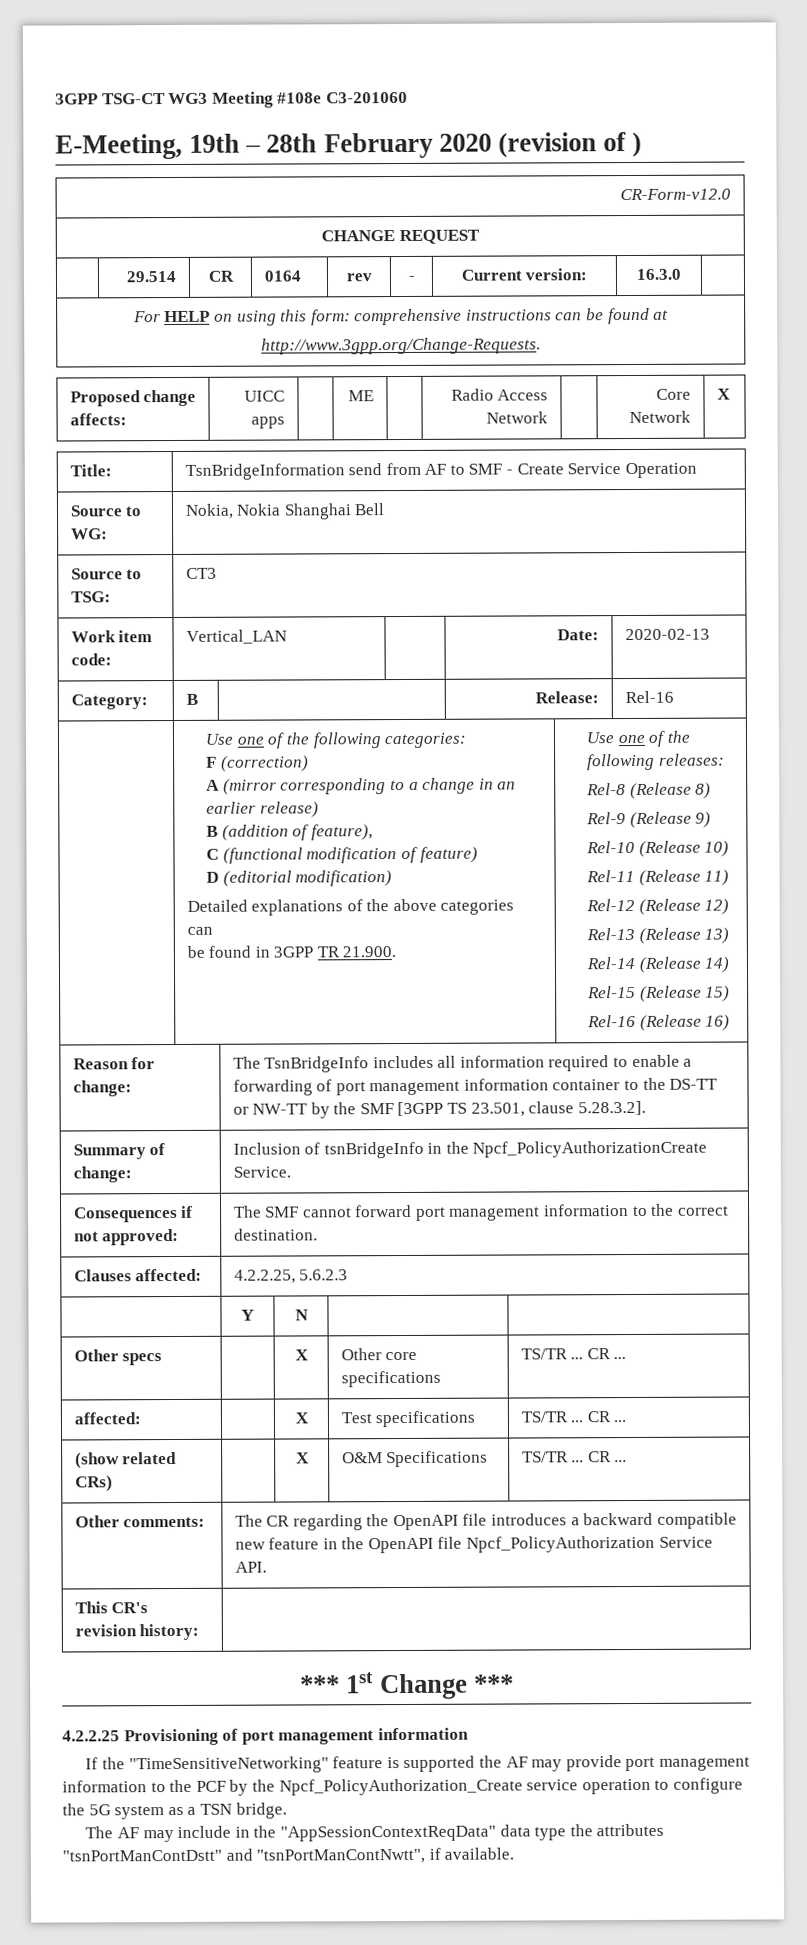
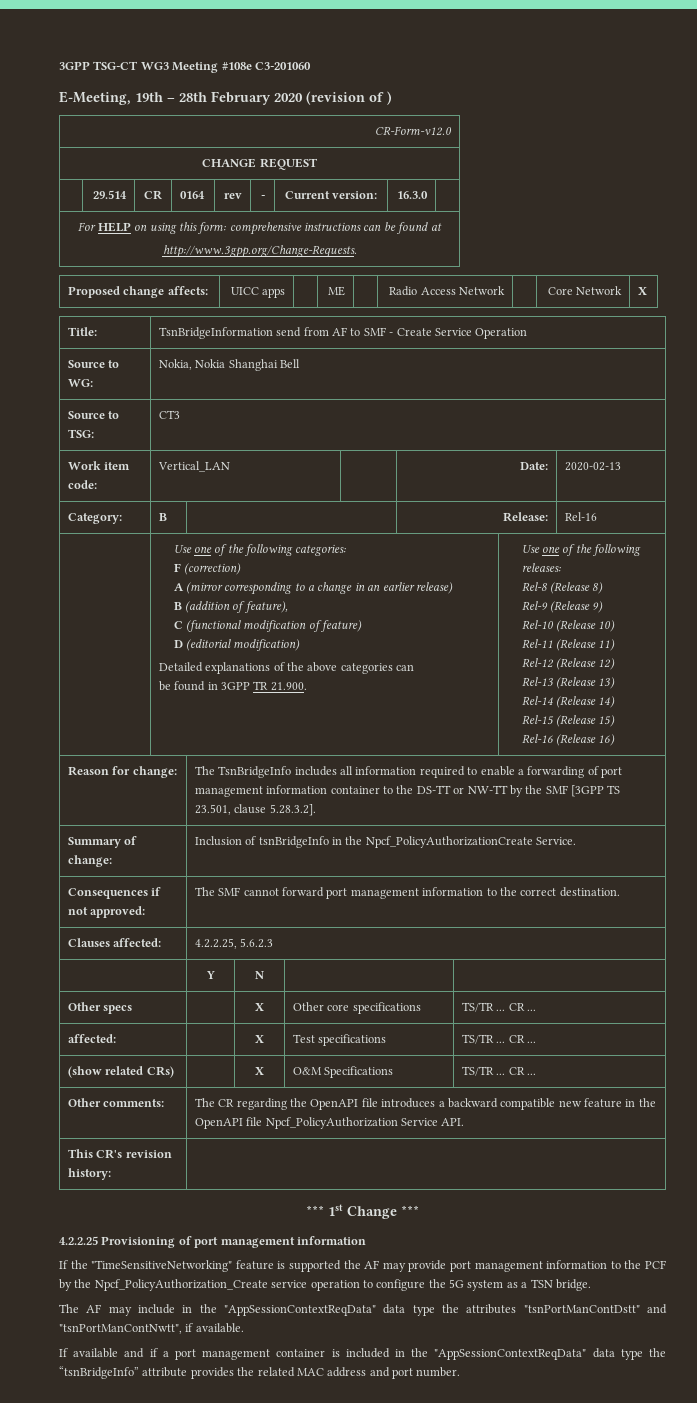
(515, 1853) none -> [59,1348,666,1360] [59,1366,461,1379] // If available and if a port management container is included in the "AppSessionContextReqData" data type the “tsnBridgeInfo” attribute provides the related MAC address and port number.

